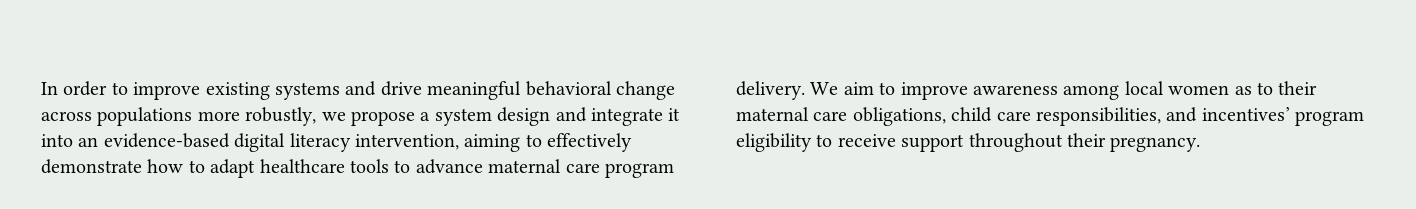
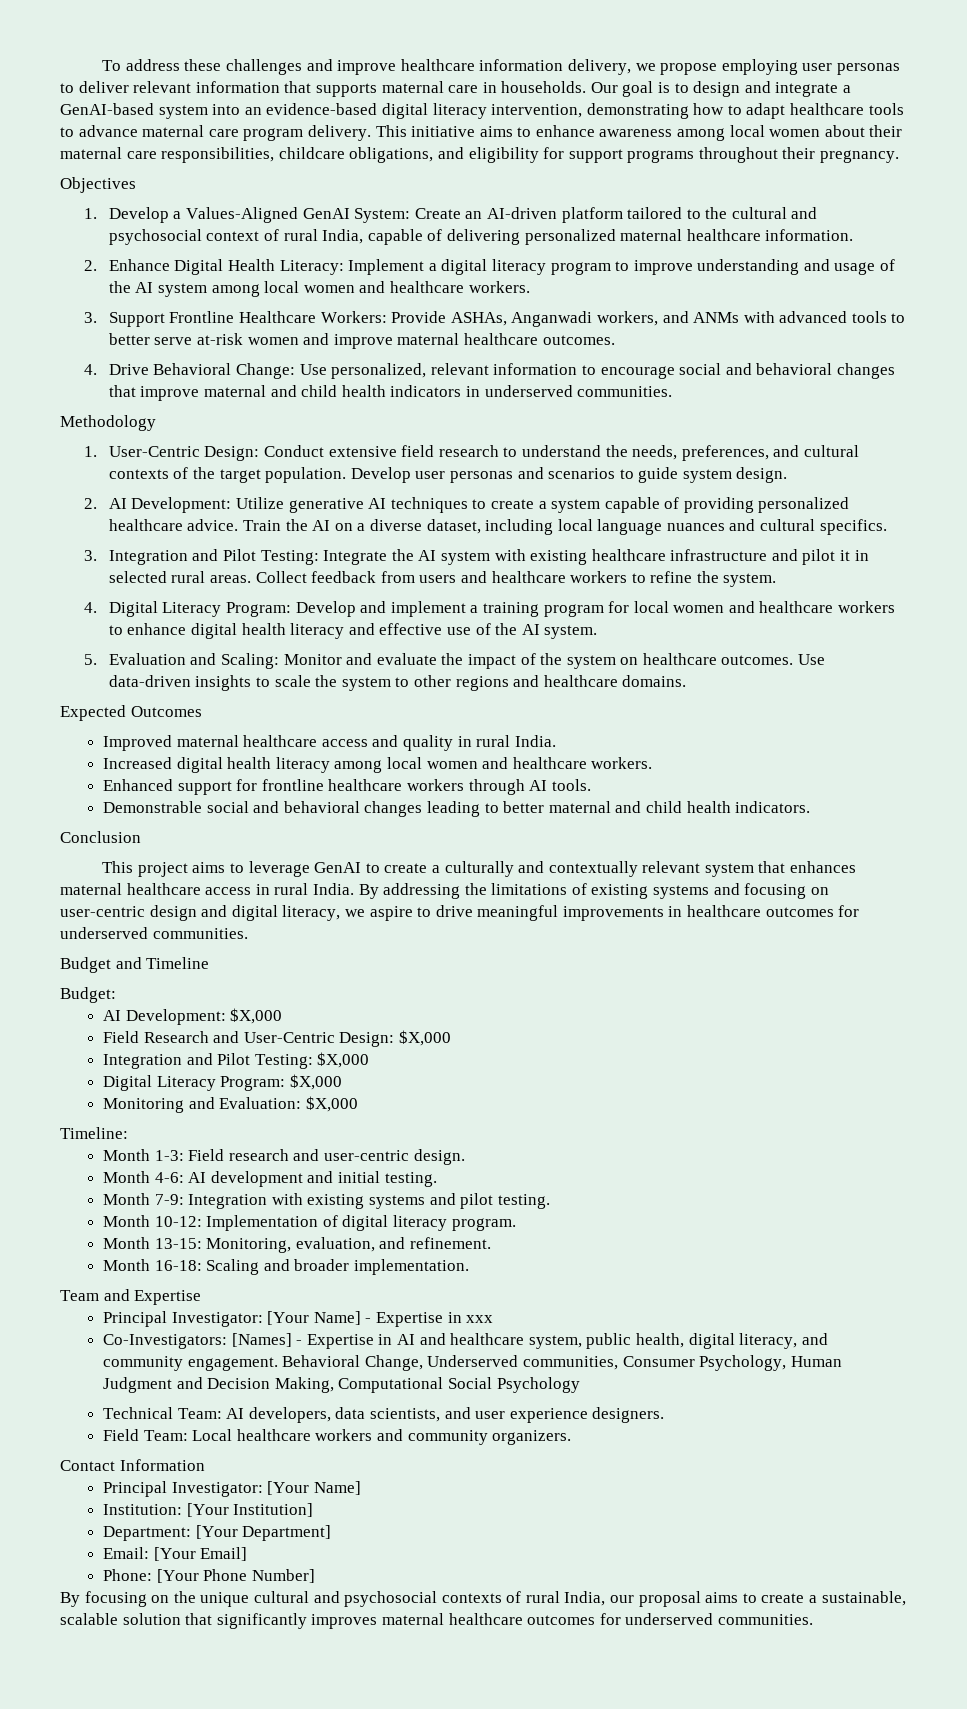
[41,81,675,100] [41,107,681,126] In order to improve existing systems and drive meaningful behavioral change across populations more robustly, we propose a system design and integrate it -> [102,59,900,75] [60,81,852,97] [60,103,208,119] To address these challenges and improve healthcare information delivery, we propose employing user personas to deliver relevant information that supports maternal care in households. Our goal is to design and integrate a GenAI-based system
[464,133,633,152] [41,159,142,174] aiming to effectively demonstrate -> [586,103,689,119] demonstrating
[810,82,968,100] We aim to improve -> [375,125,595,137] This initiative aims to enhance
[1234,82,1273,95] as to -> [824,125,865,137] about
[852,107,1365,126] [736,133,1201,152] obligations, child care responsibilities, and incentives’ program eligibility to receive support throughout their pregnancy. -> [161,147,900,163] [60,177,136,193] [84,207,818,223] [108,229,854,245] [84,259,896,275] [108,281,530,297] [84,311,906,327] [108,333,615,349] [84,363,895,379] [108,385,673,401] [60,415,156,431] [84,445,859,461] [108,467,788,483] [84,497,850,513] [108,519,887,535] [84,549,869,565] [108,571,777,587] [84,601,896,617] [108,623,598,639] [84,653,826,669] [108,675,687,691] [60,705,202,721] [103,735,556,751] [103,757,653,773] [103,779,591,795] [103,801,811,817] [60,831,141,843] [102,861,857,877] [60,883,829,899] [60,905,860,921] [60,927,248,939] [60,957,210,973] [60,987,116,1003] [103,1008,283,1025] [103,1030,452,1047] [103,1052,370,1069] [103,1074,342,1091] [103,1096,358,1113] [60,1127,128,1139] [103,1149,465,1165] [103,1171,437,1187] [103,1193,550,1209] [103,1215,516,1231] [103,1237,492,1253] [103,1259,470,1275] [60,1289,202,1305] [103,1311,494,1327] [103,1333,828,1349] [103,1355,842,1371] [103,1377,580,1393] [103,1407,665,1423] [103,1429,572,1445] [60,1459,205,1471] [103,1481,361,1497] [103,1503,314,1517] [103,1525,332,1541] [103,1547,248,1561] [103,1569,315,1583] [60,1591,906,1607] [60,1613,813,1629] responsibilities, childcare obligations, and eligibility for support programs throughout their pregnancy. // Objectives // 1. Develop a Values-Aligned GenAI System: Create an AI-driven platform tailored to the cultural and psychosocial context of rural India, capable of delivering personalized maternal healthcare information. // 2. Enhance Digital Health Literacy: Implement a digital literacy program to improve understanding and usage of the AI system among local women and healthcare workers. // 3. Support Frontline Healthcare Workers: Provide ASHAs, Anganwadi workers, and ANMs with advanced tools to better serve at-risk women and improve maternal healthcare outcomes. // 4. Drive Behavioral Change: Use personalized, relevant information to encourage social and behavioral changes that improve maternal and child health indicators in underserved communities. // Methodology // 1. User-Centric Design: Conduct extensive field research to understand the needs, preferences, and cultural contexts of the target population. Develop user personas and scenarios to guide system design. // 2. AI Development: Utilize generative AI techniques to create a system capable of providing personalized healthcare advice. Train the AI on a diverse dataset, including local language nuances and cultural specifics. // 3. Integration and Pilot Testing: Integrate the AI system with existing healthcare infrastructure and pilot it in selected rural areas. Collect feedback from users and healthcare workers to refine the system. // 4. Digital Literacy Program: Develop and implement a training program for local women and healthcare workers to enhance digital health literacy and effective use of the AI system. // 5. Evaluation and Scaling: Monitor and evaluate the impact of the system on healthcare outcomes. Use data-driven insights to scale the system to other regions and healthcare domains. // Expected Outcomes // Improved maternal healthcare access and quality in rural India. // Increased digital health literacy among local women and healthcare workers. // Enhanced support for frontline healthcare workers through AI tools. // Demonstrable social and behavioral changes leading to better maternal and child health indicators. // Conclusion // This project aims to leverage GenAI to create a culturally and contextually relevant system that enhances maternal healthcare access in rural India. By addressing the limitations of existing systems and focusing on user-centric design and digital literacy, we aspire to drive meaningful improvements in healthcare outcomes for underserved communities. // Budget and Timeline // Budget: // AI Development: $X,000 // Field Research and User-Centric Design: $X,000 // Integration and Pilot Testing: $X,000 // Digital Literacy Program: $X,000 // Monitoring and Evaluation: $X,000 // Timeline: // Month 1-3: Field research and user-centric design. // Month 4-6: AI development and initial testing. // Month 7-9: Integration with existing systems and pilot testing. // Month 10-12: Implementation of digital literacy program. // Month 13-15: Monitoring, evaluation, and refinement. // Month 16-18: Scaling and broader implementation. // Team and Expertise // Principal Investigator: [Your Name] - Expertise in xxx // Co-Investigators: [Names] - Expertise in AI and healthcare system, public health, digital literacy, and community engagement. Behavioral Change, Underserved communities, Consumer Psychology, Human Judgment and Decision Making, Computational Social Psychology // Technical Team: AI developers, data scientists, and user experience designers. // Field Team: Local healthcare workers and community organizers. // Contact Information // Principal Investigator: [Your Name] // Institution: [Your Institution] // Department: [Your Department] // Email: [Your Email] // Phone: [Your Phone Number] // By focusing on the unique cultural and psychosocial contexts of rural India, our proposal aims to create a sustainable, scalable solution that significantly improves maternal healthcare outcomes for underserved communities.

